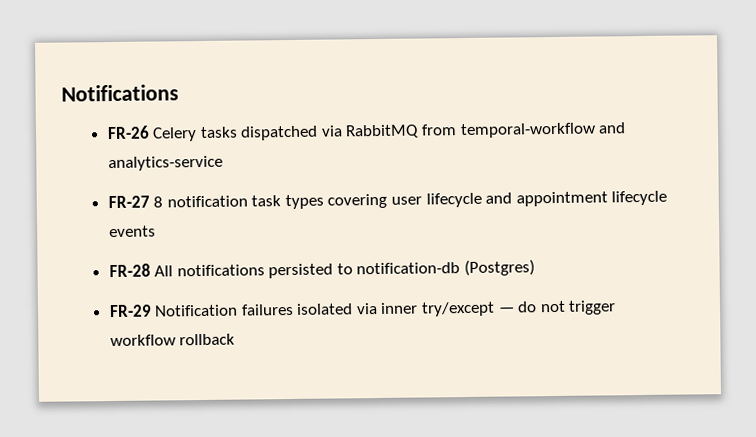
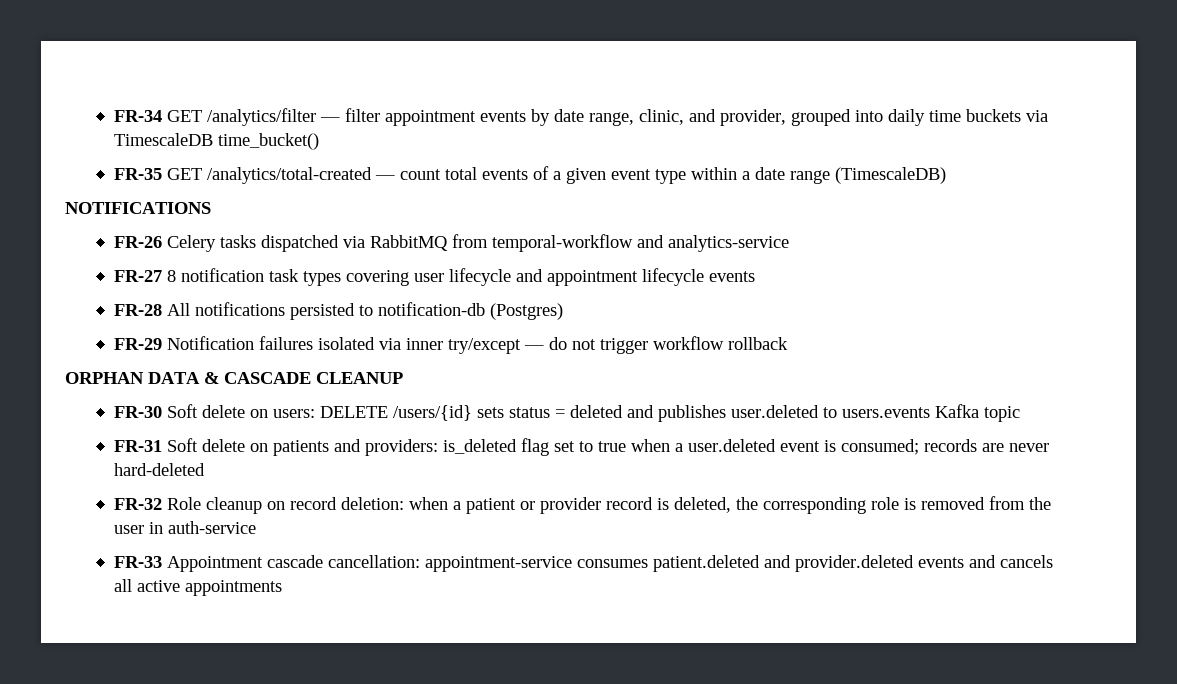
[61,84,179,102] Notifications -> [113,108,1048,126] [113,133,319,150] [113,166,946,184] [65,202,211,214] FR-34 GET /analytics/filter — filter appointment events by date range, clinic, and provider, grouped into daily time buckets via TimescaleDB time_bucket() // FR-35 GET /analytics/total-created — count total events of a given event type within a date range (TimescaleDB) // NOTIFICATIONS
(236, 339) none -> [65,372,403,384] [113,404,1020,422] [113,438,1049,456] [113,463,205,476] [113,496,1051,514] [113,521,256,534] [113,555,1053,572] [113,579,282,596] // ORPHAN DATA & CASCADE CLEANUP // FR-30 Soft delete on users: DELETE /users/{id} sets status = deleted and publishes user.deleted to users.events Kafka topic // FR-31 Soft delete on patients and providers: is_deleted flag set to true when a user.deleted event is consumed; records are never hard-deleted // FR-32 Role cleanup on record deletion: when a patient or provider record is deleted, the corresponding role is removed from the user in auth-service // FR-33 Appointment cascade cancellation: appointment-service consumes patient.deleted and provider.deleted events and cancels all active appointments

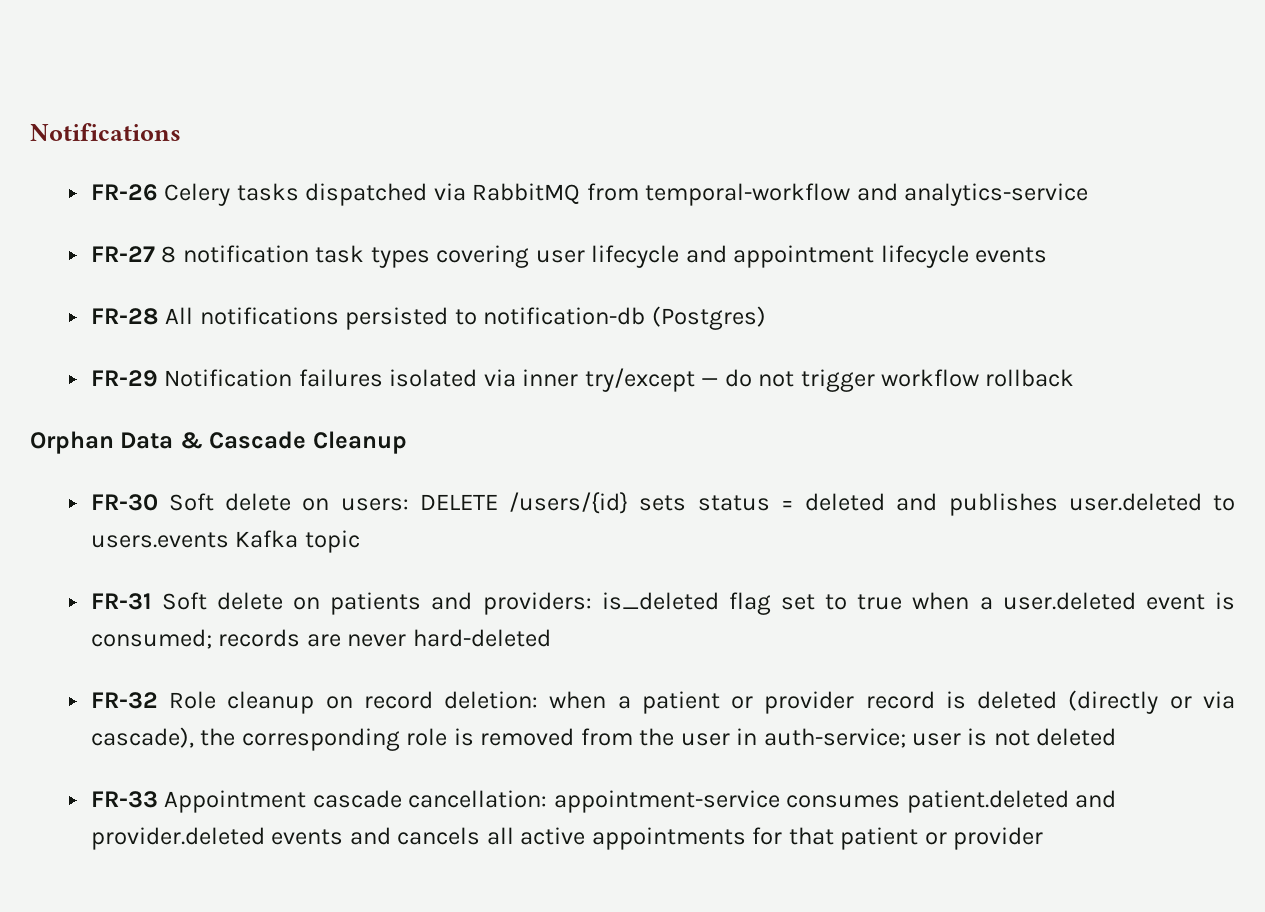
[113,108,1048,126] [113,133,319,150] [113,166,946,184] [65,202,211,214] FR-34 GET /analytics/filter — filter appointment events by date range, clinic, and provider, grouped into daily time buckets via TimescaleDB time_bucket() // FR-35 GET /analytics/total-created — count total events of a given event type within a date range (TimescaleDB) // NOTIFICATIONS -> [30,123,181,141] Notifications
[65,372,403,384] ORPHAN DATA & CASCADE CLEANUP -> [30,431,407,454] Orphan Data & Cascade Cleanup
[673,497,731,513] deleted, -> [977,690,1235,714] [90,727,194,748] deleted (directly or via cascade),
[167,521,256,534] auth-service -> [763,728,1117,748] auth-service; user is not deleted
(282, 588) none -> [752,827,1044,850] for that patient or provider

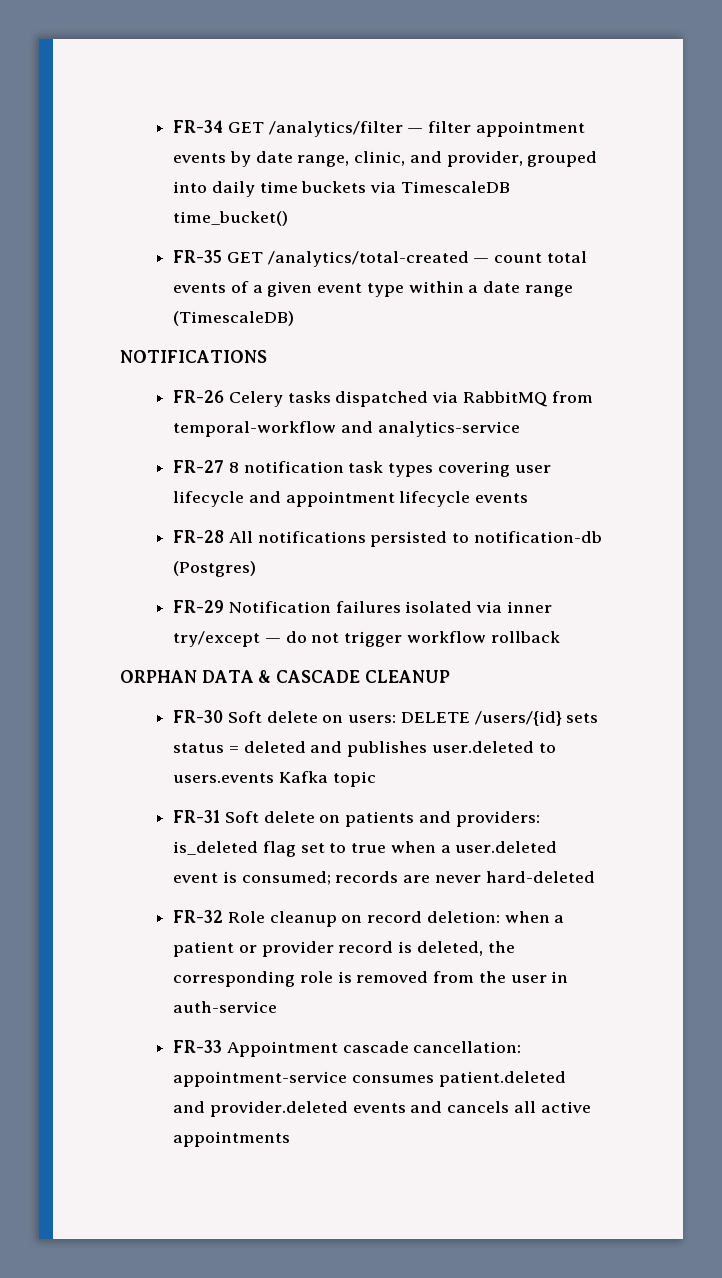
[30,123,181,141] Notifications -> [173,120,585,137] [173,151,598,167] [173,181,510,197] [173,211,289,226] [173,250,587,267] [173,281,573,297] [173,311,295,326] [120,350,267,363] FR-34 GET /analytics/filter — filter appointment events by date range, clinic, and provider, grouped into daily time buckets via TimescaleDB time_bucket() // FR-35 GET /analytics/total-created — count total events of a given event type within a date range (TimescaleDB) // NOTIFICATIONS
[30,431,407,454] Orphan Data & Cascade Cleanup -> [120,670,450,683] ORPHAN DATA & CASCADE CLEANUP
[977,690,1235,714] [90,727,194,748] deleted (directly or via cascade), -> [416,941,483,956] deleted,
[763,728,1117,748] auth-service; user is not deleted -> [173,1001,278,1013] auth-service
[752,827,1044,850] for that patient or provider -> (291, 1139) none

